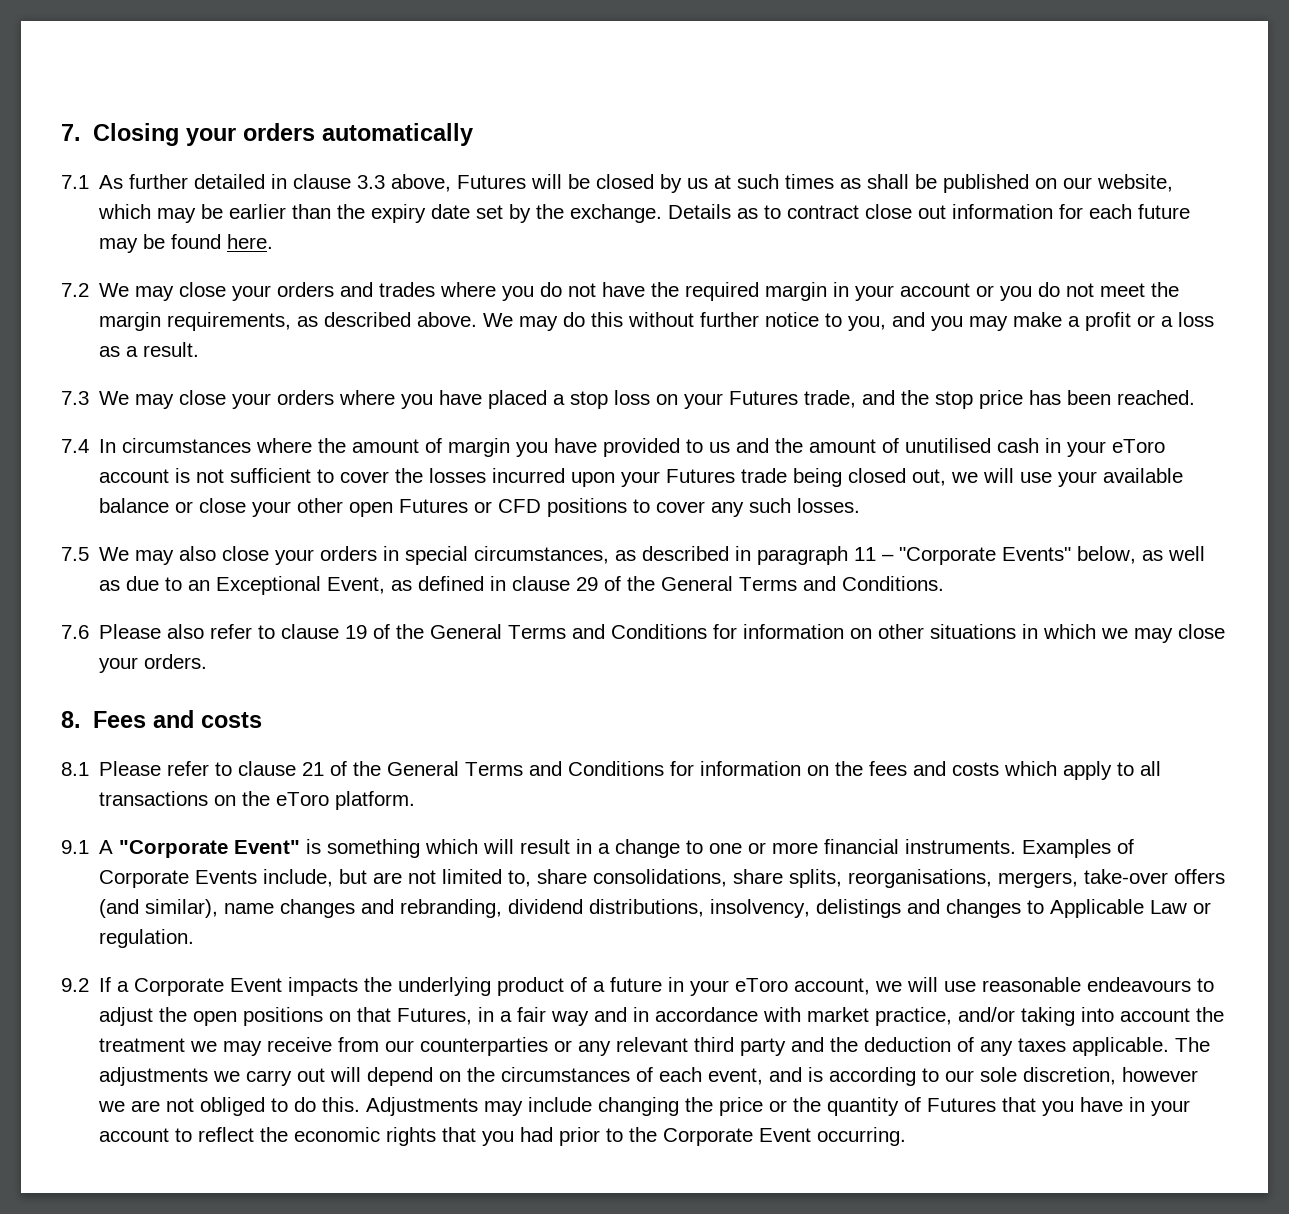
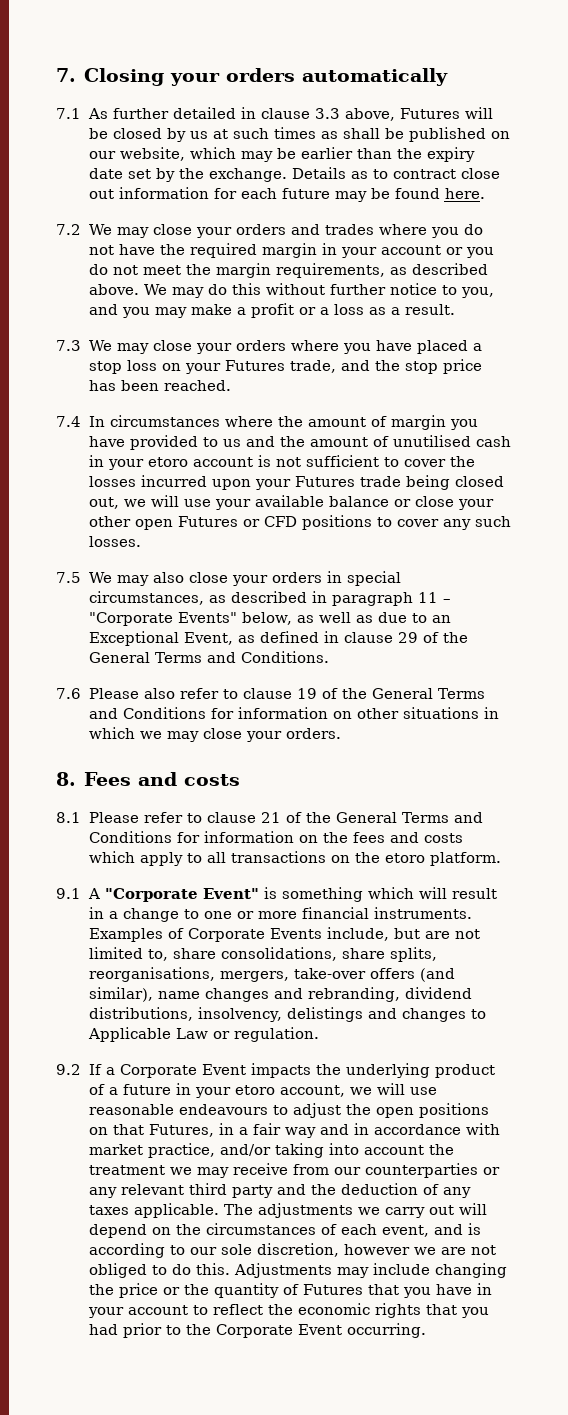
[1112,439,1166,453] eToro -> [147,457,188,467] etoro
[276,792,330,806] eToro -> [384,853,425,863] etoro
[735,978,789,992] eToro -> [234,1085,275,1095] etoro

